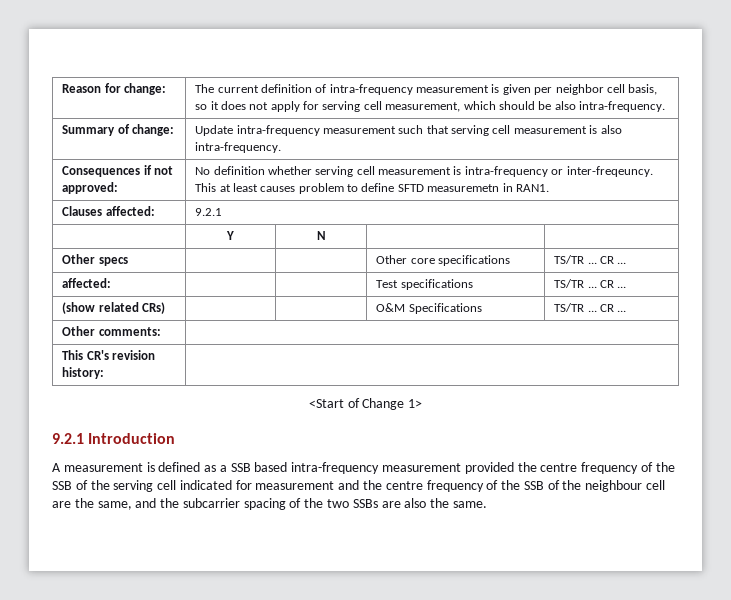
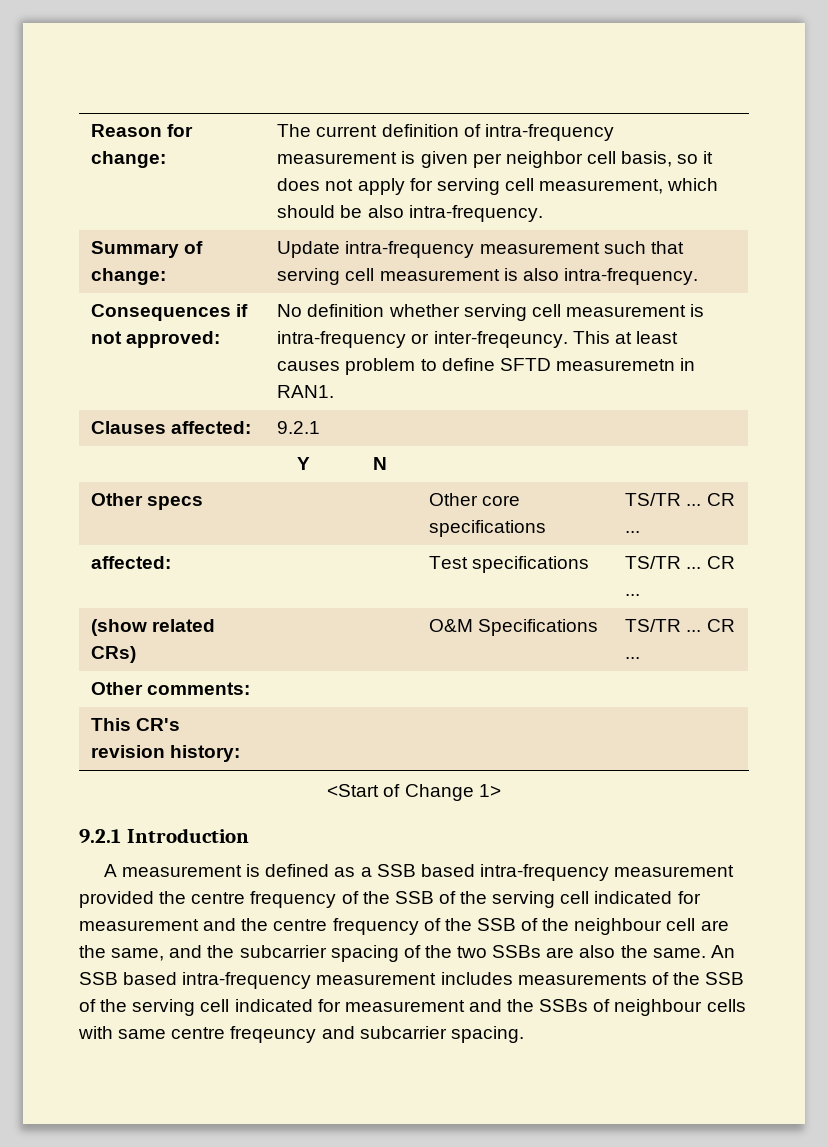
(487, 504) none -> [710,945,735,958] [79,972,745,989] [79,999,746,1016] [78,1026,524,1043] An SSB based intra-frequency measurement includes measurements of the SSB of the serving cell indicated for measurement and the SSBs of neighbour cells with same centre freqeuncy and subcarrier spacing.

